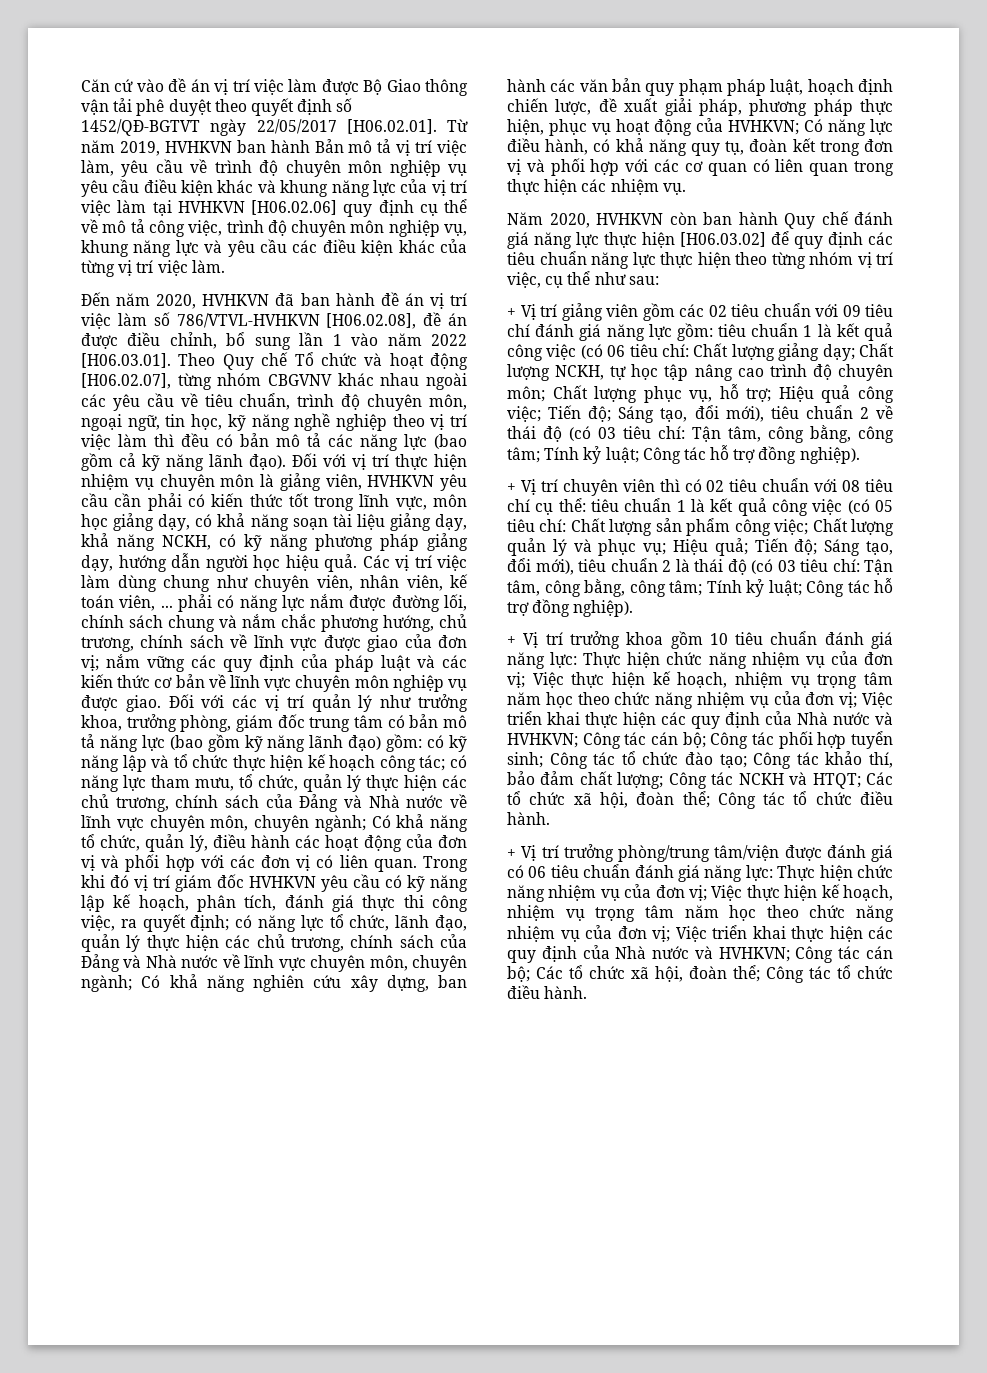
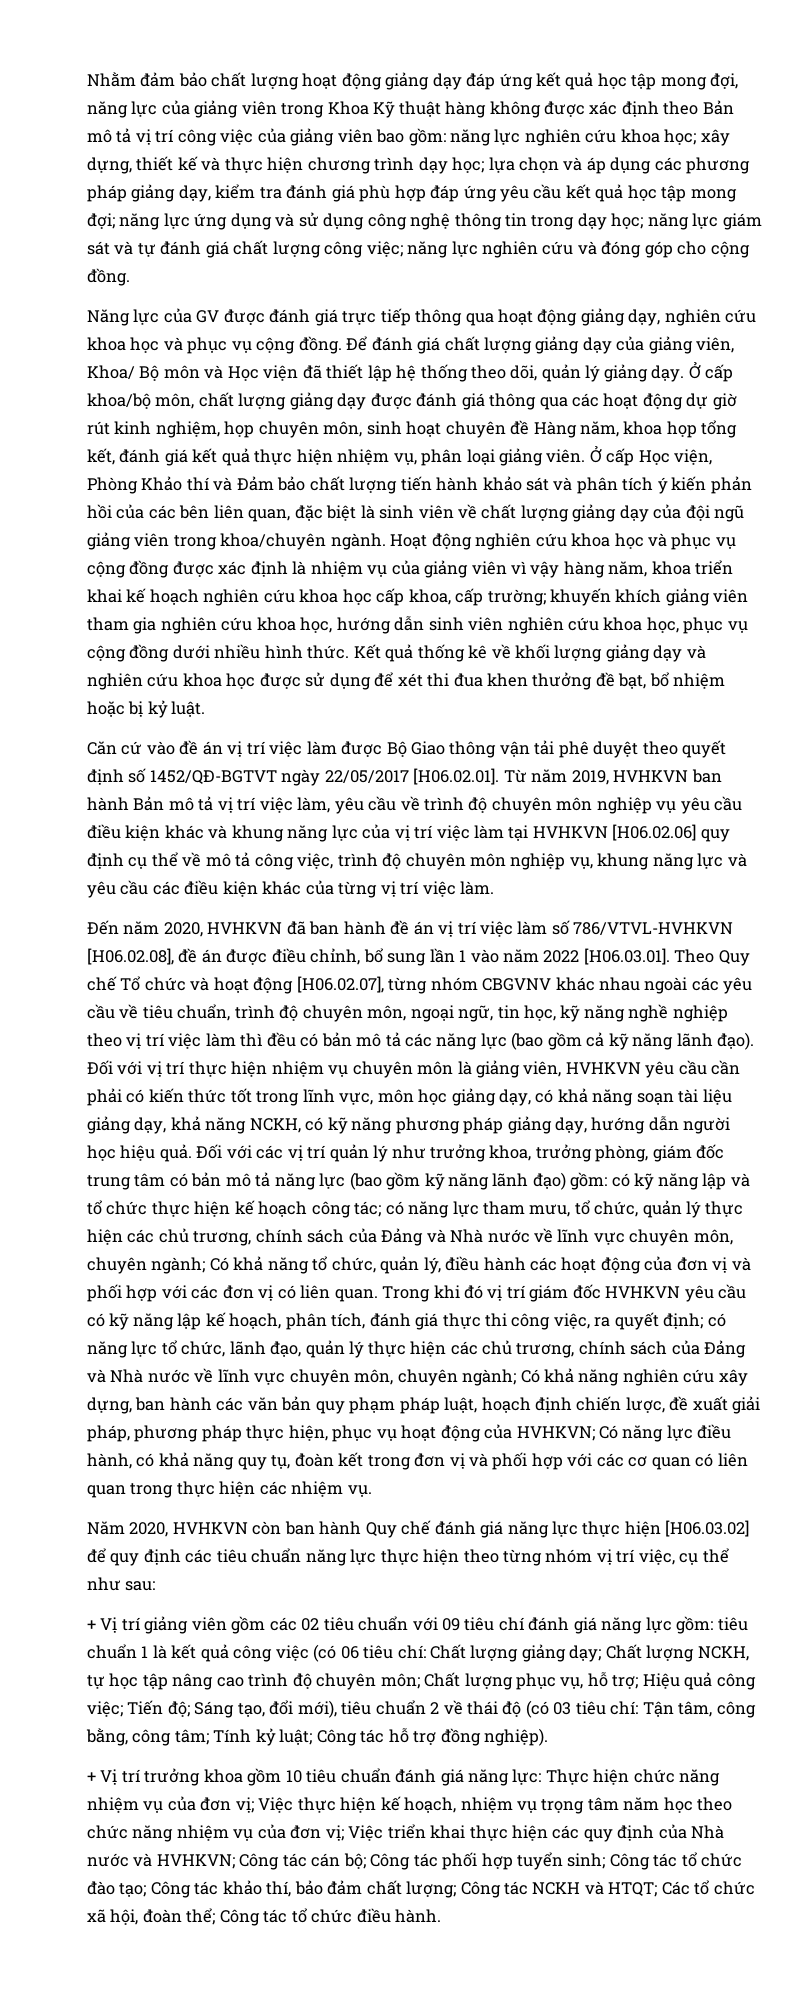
(81, 85) none -> [87,72,739,90] [87,100,734,118] [87,128,730,146] [87,156,751,174] [87,184,737,202] [87,212,762,230] [87,240,750,258] [87,268,130,286] [87,308,757,326] [87,336,735,354] [87,361,734,382] [87,392,737,410] [87,420,738,438] [87,445,713,466] [87,476,752,494] [87,504,745,522] [87,532,736,550] [87,560,734,578] [87,588,749,606] [87,616,748,634] [87,644,706,662] [87,672,726,690] [87,700,206,718] Nhằm đảm bảo chất lượng hoạt động giảng dạy đáp ứng kết quả học tập mong đợi, năng lực của giảng viên trong Khoa Kỹ thuật hàng không được xác định theo Bản mô tả vị trí công việc của giảng viên bao gồm: năng lực nghiên cứu khoa học; xây dựng, thiết kế và thực hiện chương trình dạy học; lựa chọn và áp dụng các phương pháp giảng dạy, kiểm tra đánh giá phù hợp đáp ứng yêu cầu kết quả học tập mong đợi; năng lực ứng dụng và sử dụng công nghệ thông tin trong dạy học; năng lực giám sát và tự đánh giá chất lượng công việc; năng lực nghiên cứu và đóng góp cho cộng đồng. // Năng lực của GV được đánh giá trực tiếp thông qua hoạt động giảng dạy, nghiên cứu khoa học và phục vụ cộng đồng. Để đánh giá chất lượng giảng dạy của giảng viên, Khoa/ Bộ môn và Học viện đã thiết lập hệ thống theo dõi, quản lý giảng dạy. Ở cấp khoa/bộ môn, chất lượng giảng dạy được đánh giá thông qua các hoạt động dự giờ rút kinh nghiệm, họp chuyên môn, sinh hoạt chuyên đề Hàng năm, khoa họp tổng kết, đánh giá kết quả thực hiện nhiệm vụ, phân loại giảng viên. Ở cấp Học viện, Phòng Khảo thí và Đảm bảo chất lượng tiến hành khảo sát và phân tích ý kiến phản hồi của các bên liên quan, đặc biệt là sinh viên về chất lượng giảng dạy của đội ngũ giảng viên trong khoa/chuyên ngành. Hoạt động nghiên cứu khoa học và phục vụ cộng đồng được xác định là nhiệm vụ của giảng viên vì vậy hàng năm, khoa triển khai kế hoạch nghiên cứu khoa học cấp khoa, cấp trường; khuyến khích giảng viên tham gia nghiên cứu khoa học, hướng dẫn sinh viên nghiên cứu khoa học, phục vụ cộng đồng dưới nhiều hình thức. Kết quả thống kê về khối lượng giảng dạy và nghiên cứu khoa học được sử dụng để xét thi đua khen thưởng đề bạt, bổ nhiệm hoặc bị kỷ luật. //
[362,555,467,571] [81,574,468,592] [81,594,468,612] [81,614,467,632] [81,634,468,652] [81,654,467,672] [81,674,467,692] [81,695,161,712] Các vị trí việc làm dùng chung như chuyên viên, nhân viên, kế toán viên, ... phải có năng lực nắm được đường lối, chính sách chung và nắm chắc phương hướng, chủ trương, chính sách về lĩnh vực được giao của đơn vị; nắm vững các quy định của pháp luật và các kiến thức cơ bản về lĩnh vực chuyên môn nghiệp vụ được giao. -> (192, 1153) none
[507,478,893,496] [507,498,893,516] [507,518,894,536] [507,538,893,556] [507,558,893,575] [507,578,893,597] [507,599,634,617] // + Vị trí chuyên viên thì có 02 tiêu chuẩn với 08 tiêu chí cụ thể: tiêu chuẩn 1 là kết quả công việc (có 05 tiêu chí: Chất lượng sản phẩm công việc; Chất lượng quản lý và phục vụ; Hiệu quả; Tiến độ; Sáng tạo, đổi mới), tiêu chuẩn 2 là thái độ (có 03 tiêu chí: Tận tâm, công bằng, công tâm; Tính kỷ luật; Công tác hỗ trợ đồng nghiệp). -> (549, 1737) none
[507,844,893,862] [507,864,893,882] [507,884,893,902] [507,905,894,922] [507,925,893,942] [507,945,893,963] [507,965,893,983] [507,985,588,999] // + Vị trí trưởng phòng/trung tâm/viện được đánh giá có 06 tiêu chuẩn đánh giá năng lực: Thực hiện chức năng nhiệm vụ của đơn vị; Việc thực hiện kế hoạch, nhiệm vụ trọng tâm năm học theo chức năng nhiệm vụ của đơn vị; Việc triển khai thực hiện các quy định của Nhà nước và HVHKVN; Công tác cán bộ; Các tổ chức xã hội, đoàn thể; Công tác tổ chức điều hành. -> (442, 1916) none

